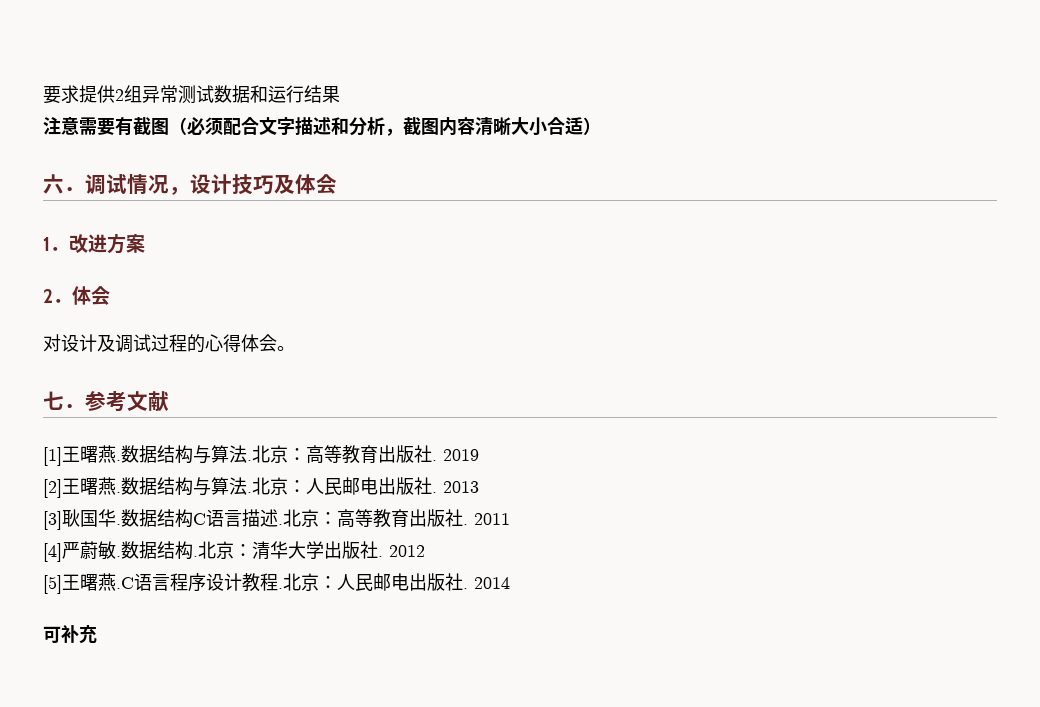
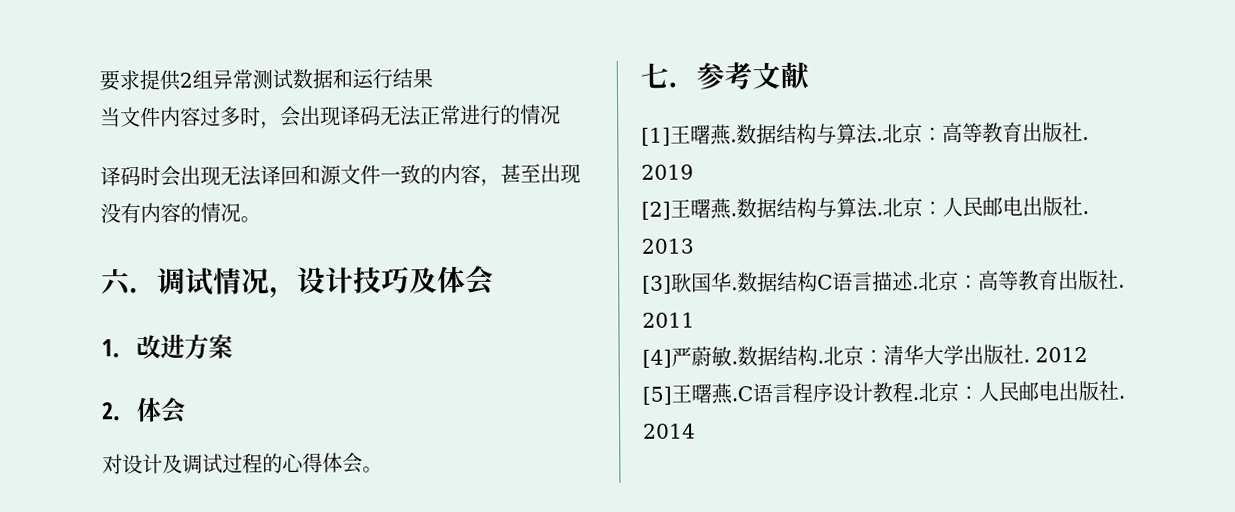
[43,117,601,136] 注意需要有截图（必须配合文字描述和分析，截图内容清晰大小合适） -> [100,104,561,130] [100,163,581,187] [100,202,261,224] 当文件内容过多时，会出现译码无法正常进行的情况 // 译码时会出现无法译回和源文件一致的内容，甚至出现没有内容的情况。
[43,625,97,644] // 可补充 -> (696, 431) none

